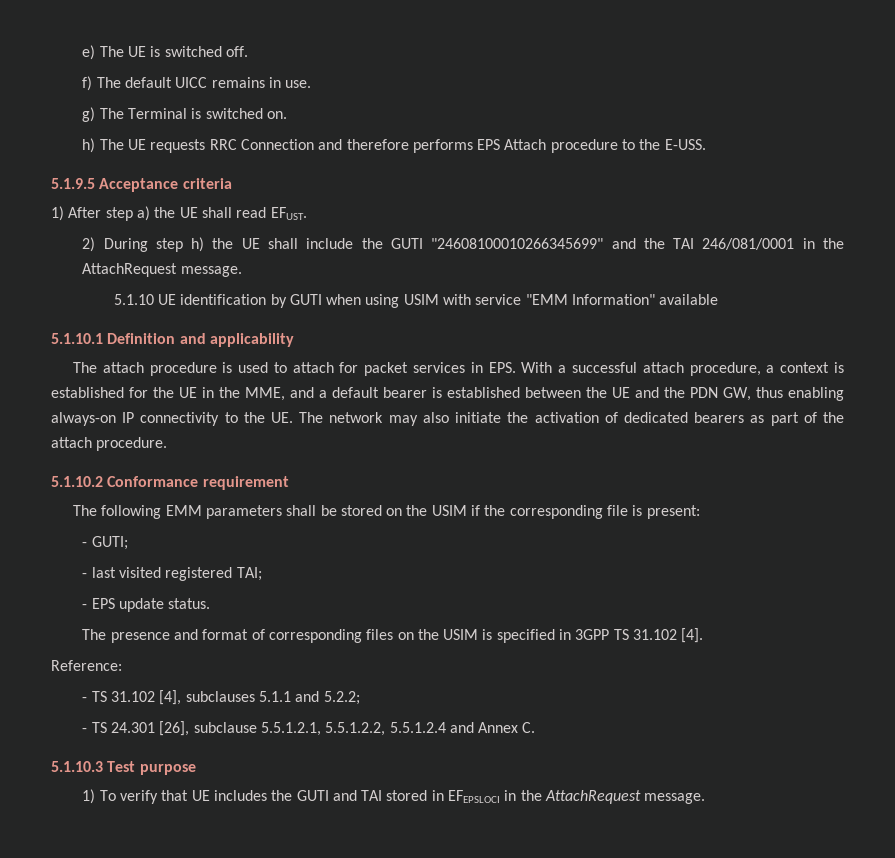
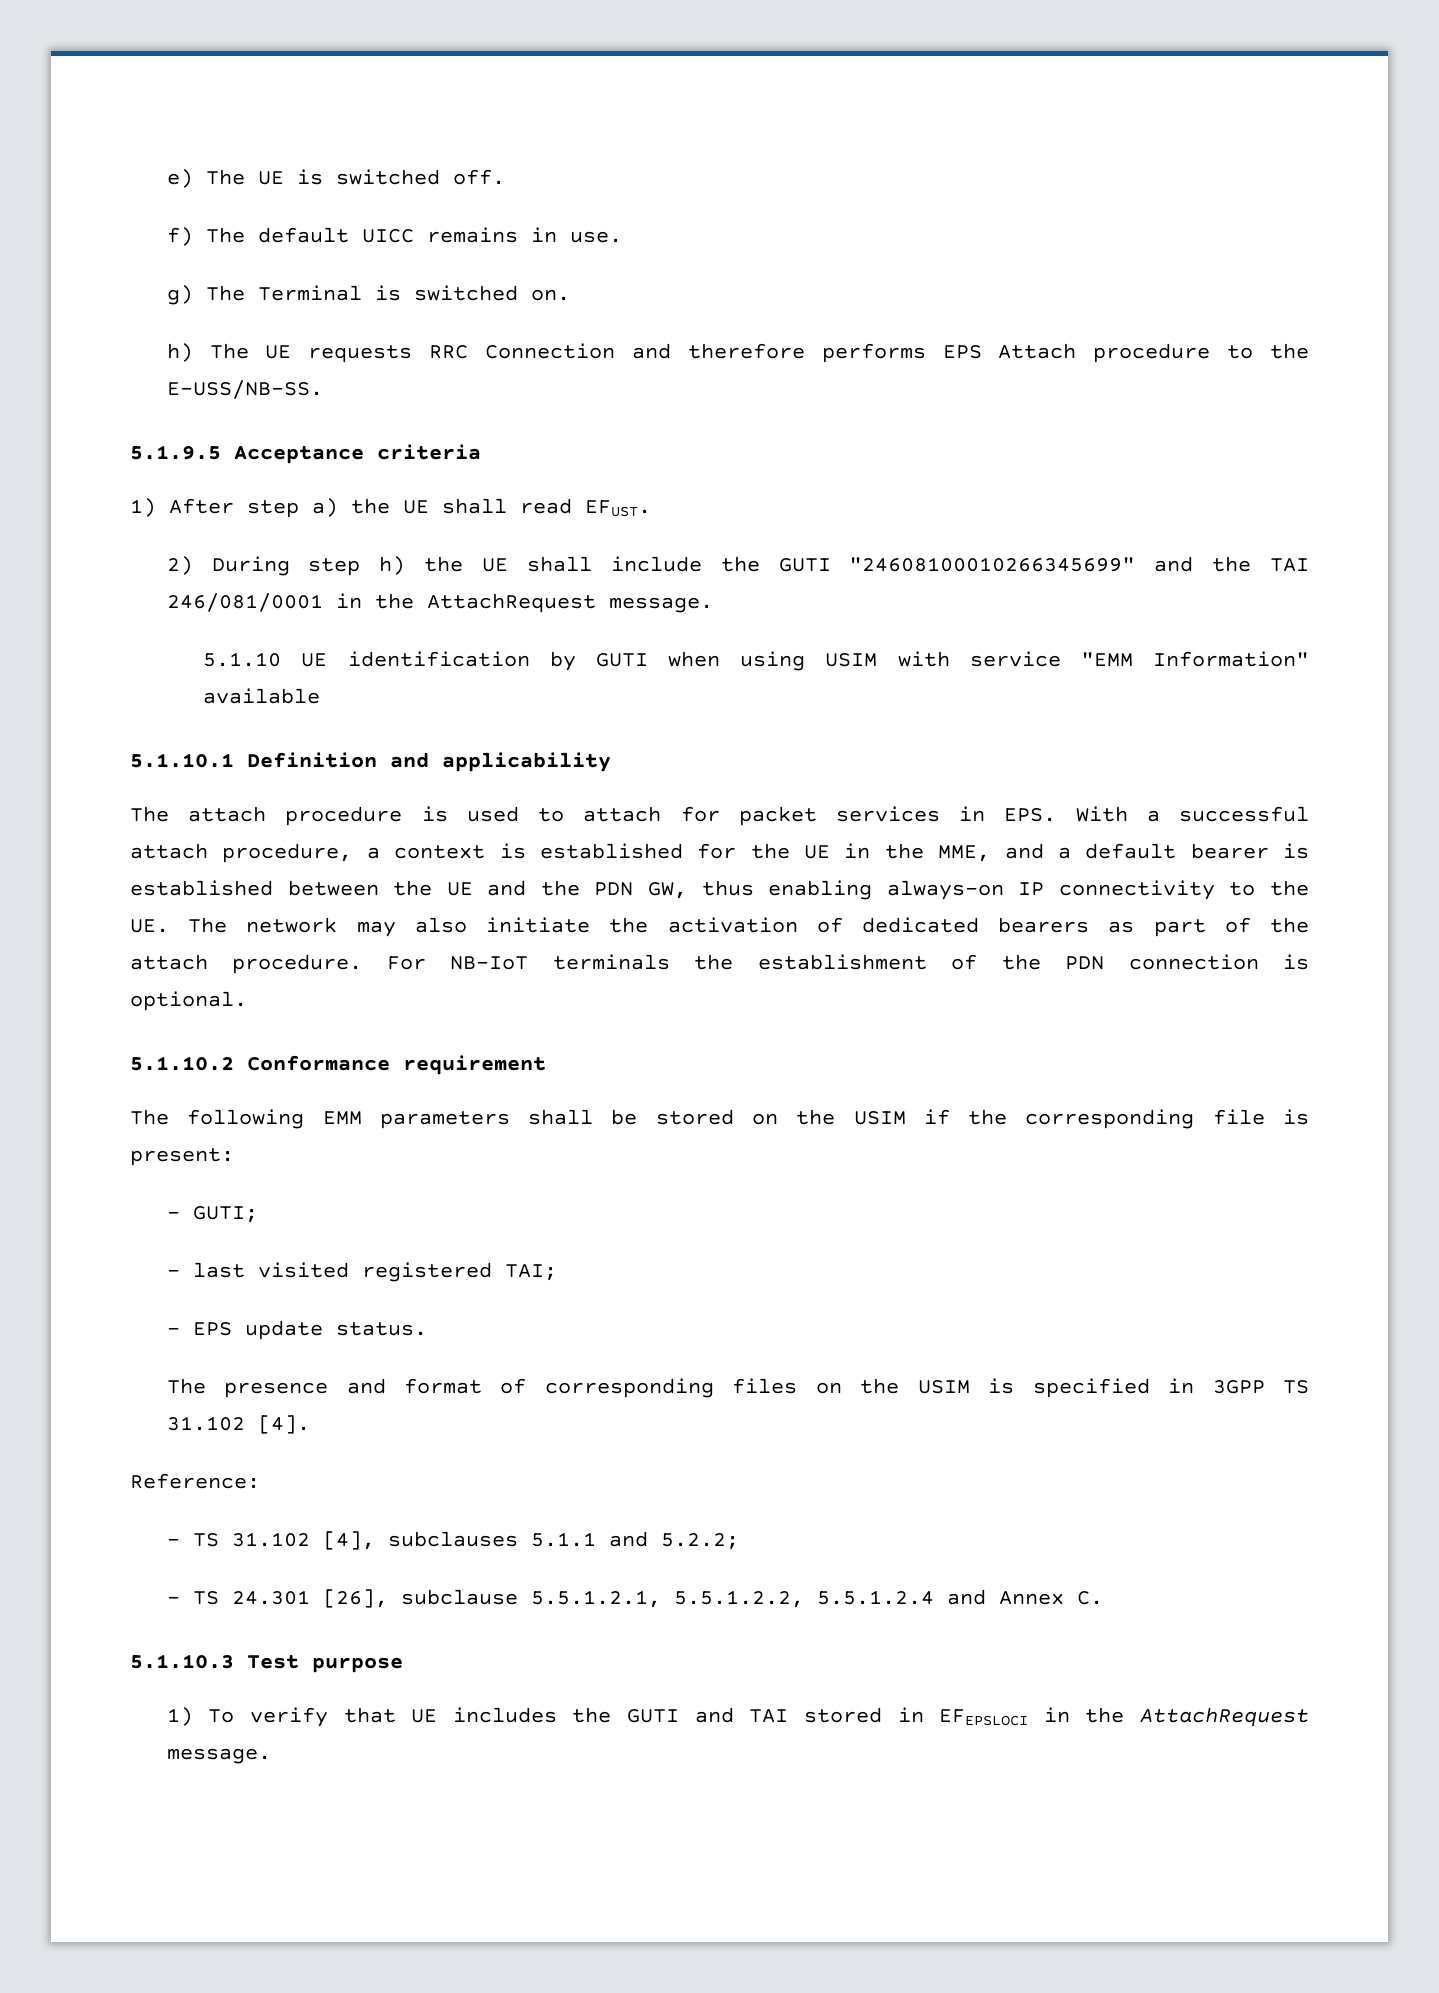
[664,139,706,150] E-USS. -> [166,380,323,399] E-USS/NB-SS.
(168, 444) none -> [386,954,1310,970] [130,991,247,1011] For NB-IoT terminals the establishment of the PDN connection is optional.

